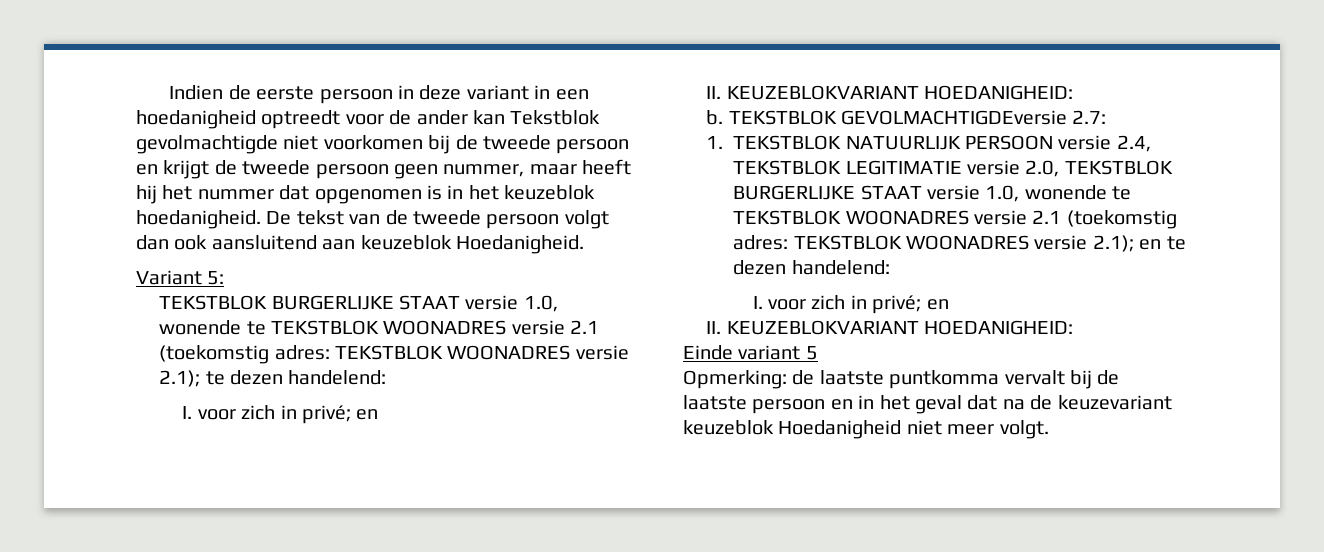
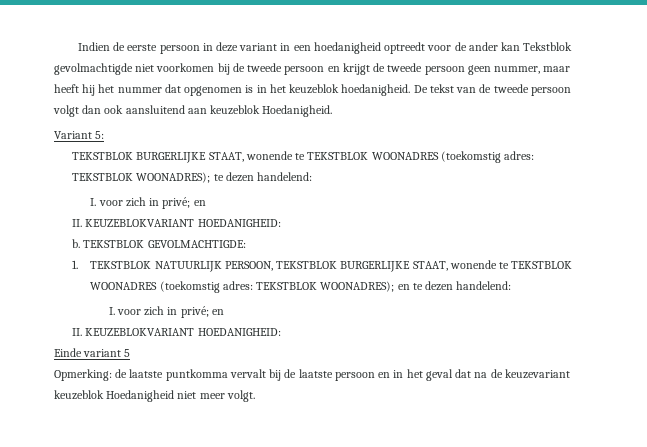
[398,295,558,312] [159,320,600,335] [159,345,629,364] [159,370,201,387] STAAT versie 1.0, wonende te TEKSTBLOK WOONADRES versie 2.1 (toekomstig adres: TEKSTBLOK WOONADRES versie 2.1); -> [208,151,535,163] [72,172,211,183] STAAT, wonende te TEKSTBLOK WOONADRES (toekomstig adres: TEKSTBLOK WOONADRES);
[840,110,1107,125] GEVOLMACHTIGDEversie 2.7: -> [147,240,246,248] GEVOLMACHTIGDE:
[964,135,1151,152] [733,160,1173,177] [733,185,1132,202] [733,210,1177,229] [733,235,1134,252] PERSOON versie 2.4, TEKSTBLOK LEGITIMATIE versie 2.0, TEKSTBLOK BURGERLIJKE STAAT versie 1.0, wonende te TEKSTBLOK WOONADRES versie 2.1 (toekomstig adres: TEKSTBLOK WOONADRES versie 2.1); -> [224,260,573,272] [90,281,395,293] PERSOON, TEKSTBLOK BURGERLIJKE STAAT, wonende te TEKSTBLOK WOONADRES (toekomstig adres: TEKSTBLOK WOONADRES);

